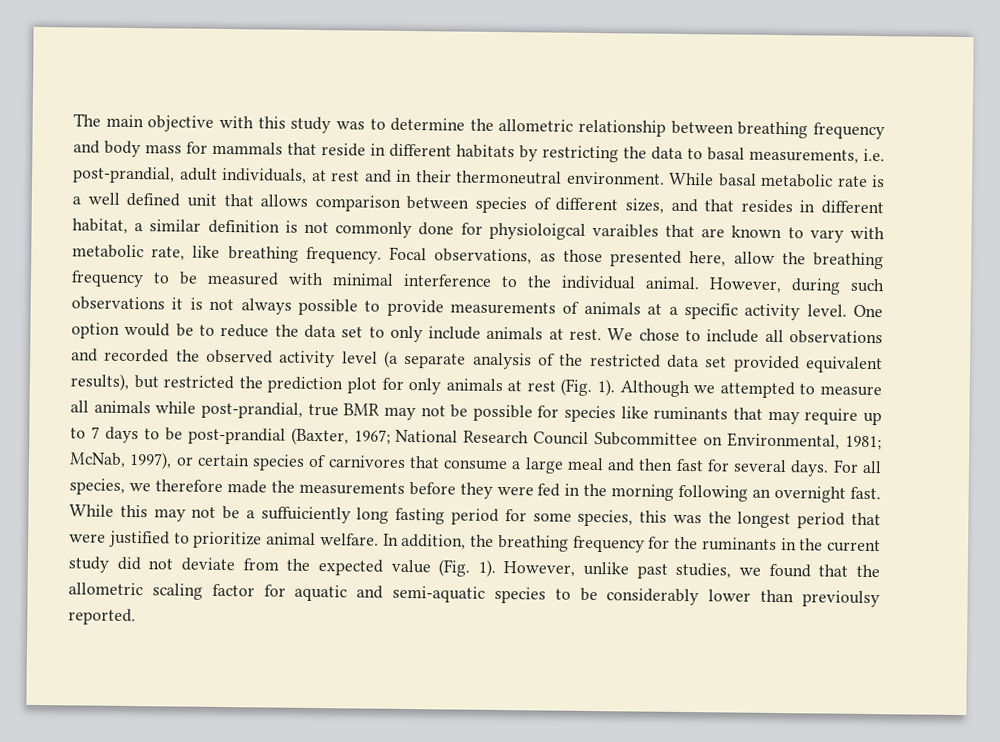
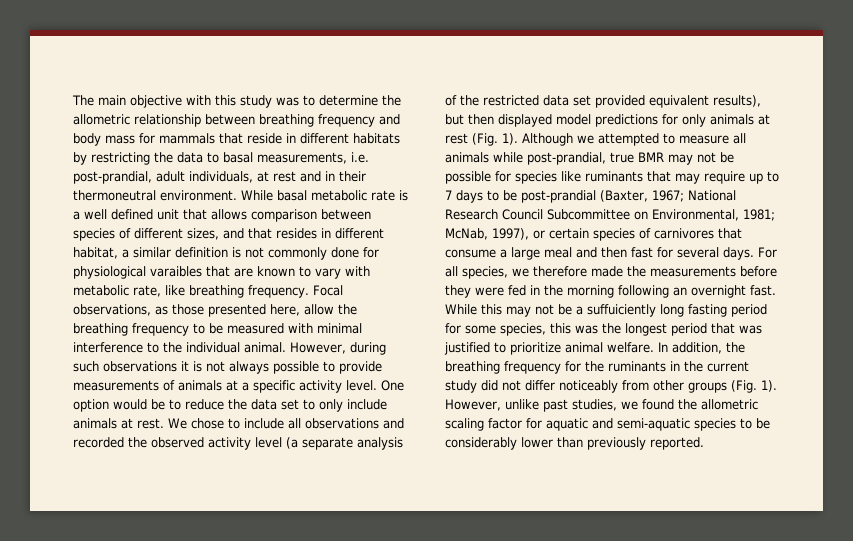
[488,222,586,240] physioloigcal -> [73,266,146,279] physiological
[163,375,377,394] restricted the prediction plot -> [468,114,658,127] then displayed model predictions
[69,533,106,543] were -> [739,325,762,334] was
[180,557,431,576] deviate from the expected value -> [525,380,727,393] differ noticeably from other groups
[818,564,849,577] that -> (674, 404) none
[802,590,880,608] previoulsy -> [587,437,646,450] previously

